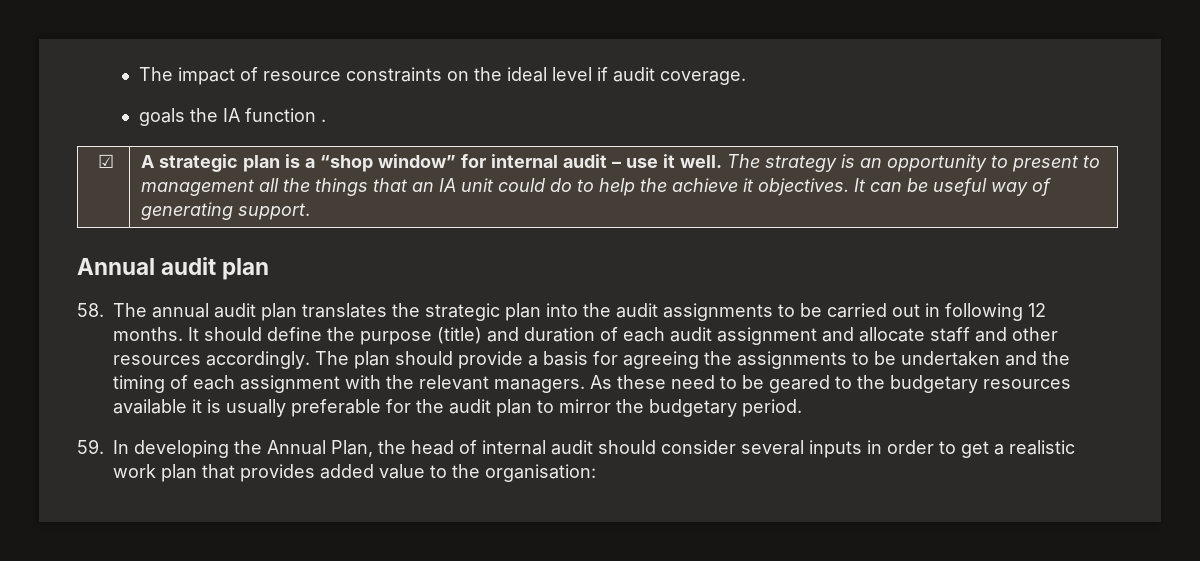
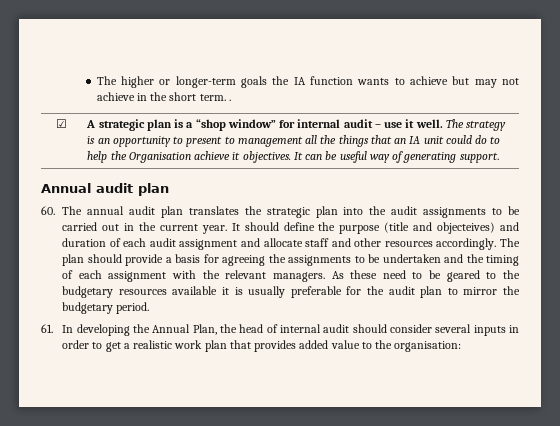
[138,67,746,85] [138,108,316,126] The impact of resource constraints on the ideal level if audit coverage. // goals the IA function -> [96,76,520,88] [96,92,226,101] The higher or longer-term goals the IA function wants to achieve but may not achieve in the short term.
(667, 185) none -> [128,152,191,163] Organisation
[77,303,104,317] 58. -> [41,206,55,215] 60.
[945,303,1046,321] [113,327,183,341] following 12 months. -> [138,222,227,234] the current year.
[437,327,482,344] (title) -> [384,222,496,234] (title and objecteives)
[77,439,104,454] 59. -> [41,324,53,333] 61.

